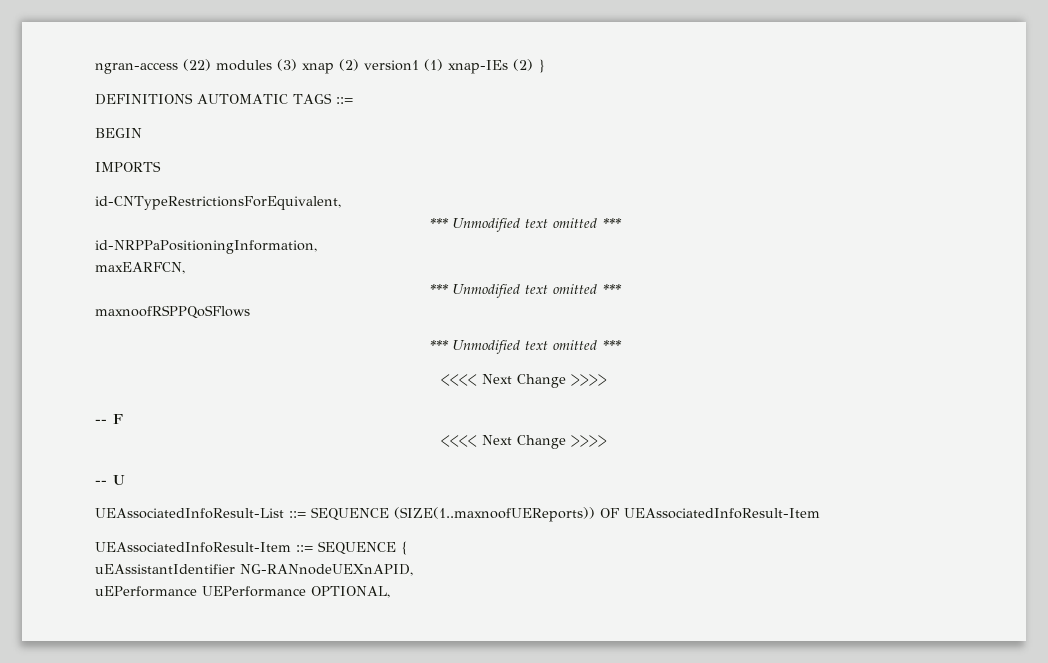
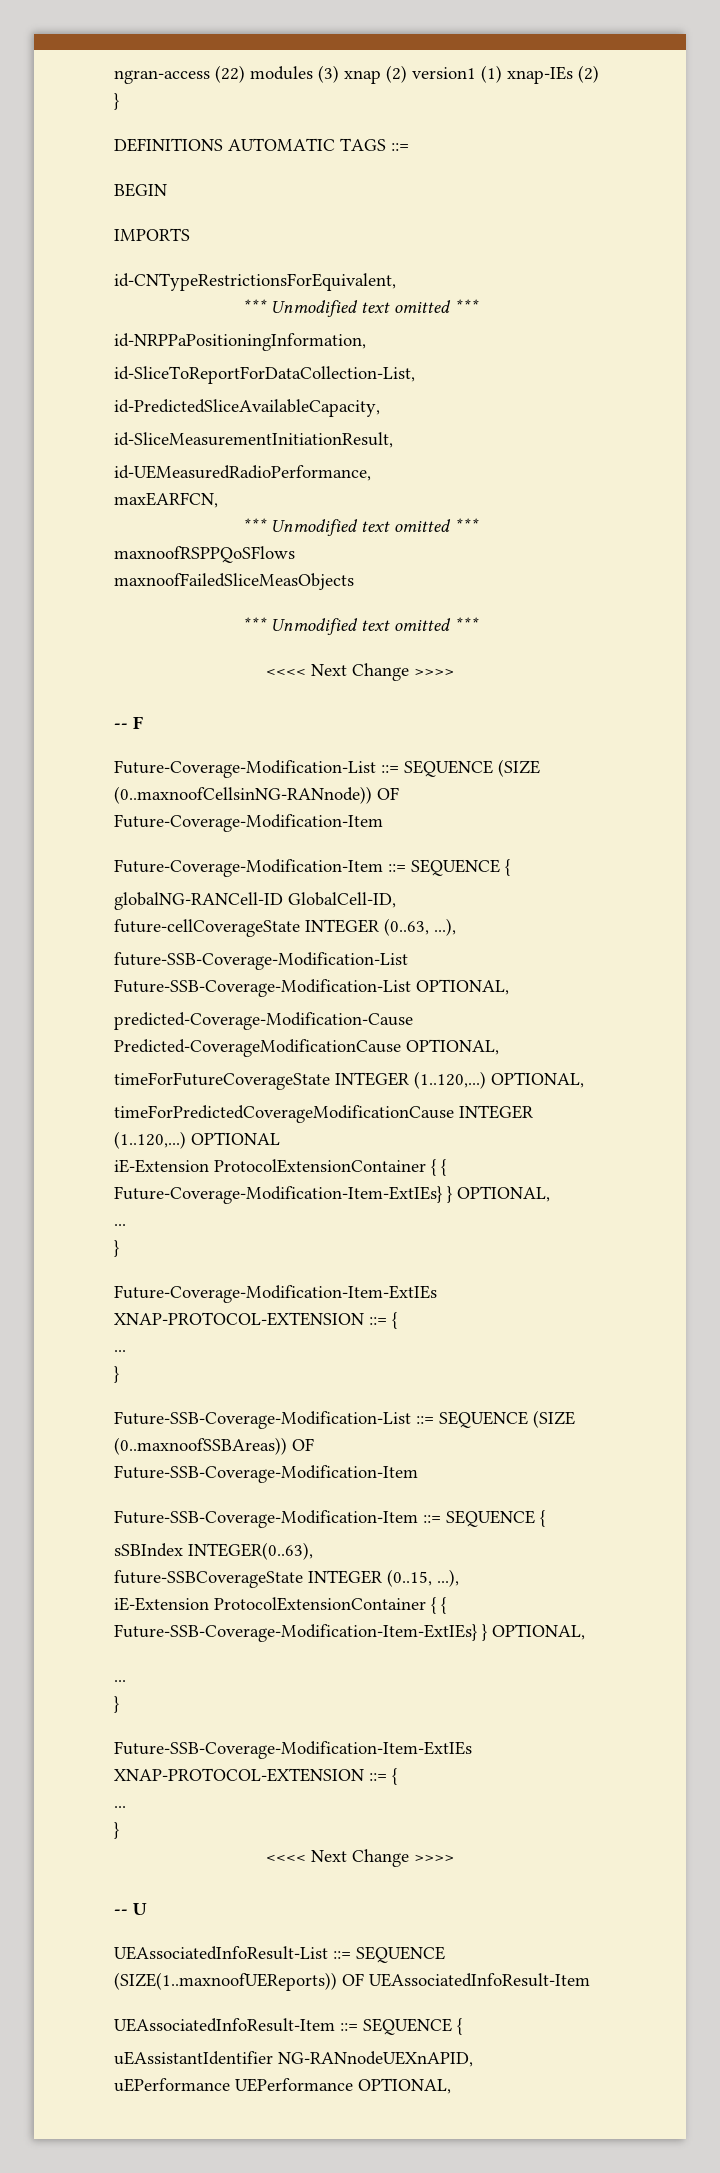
(317, 247) none -> [114,366,415,384] [114,399,380,417] [114,432,393,448] [114,465,371,481] // id-SliceToReportForDataCollection-List, // id-PredictedSliceAvailableCapacity, // id-SliceMeasurementInitiationResult, // id-UEMeasuredRadioPerformance,
(250, 312) none -> [114,573,354,590] // maxnoofFailedSliceMeasObjects
(123, 419) none -> [114,759,540,778] [114,786,399,804] [114,814,383,832] [114,859,510,877] [114,892,396,910] [114,918,456,937] [114,952,408,970] [114,979,509,997] [114,1012,413,1030] [114,1039,499,1057] [114,1071,584,1090] [114,1105,533,1123] [114,1131,280,1149] [114,1159,446,1176] [114,1186,550,1204] [114,1224,126,1226] [114,1240,119,1257] [114,1285,437,1303] [114,1312,397,1329] [114,1350,126,1352] [114,1366,119,1383] [114,1410,575,1429] [114,1437,314,1455] [114,1465,418,1483] [114,1510,545,1528] [114,1542,313,1560] [114,1569,459,1588] [114,1597,446,1614] [114,1624,585,1642] [114,1680,126,1682] [114,1696,119,1713] [114,1741,472,1759] [114,1768,397,1785] [114,1806,126,1808] [114,1822,119,1839] // Future-Coverage-Modification-List ::= SEQUENCE (SIZE (0..maxnoofCellsinNG-RANnode)) OF Future-Coverage-Modification-Item // Future-Coverage-Modification-Item ::= SEQUENCE { // globalNG-RANCell-ID GlobalCell-ID, // future-cellCoverageState INTEGER (0..63, ...), // future-SSB-Coverage-Modification-List Future-SSB-Coverage-Modification-List OPTIONAL, // predicted-Coverage-Modification-Cause Predicted-CoverageModificationCause OPTIONAL, // timeForFutureCoverageState INTEGER (1..120,...) OPTIONAL, // timeForPredictedCoverageModificationCause INTEGER (1..120,...) OPTIONAL // iE-Extension ProtocolExtensionContainer { { Future-Coverage-Modification-Item-ExtIEs} } OPTIONAL, // ... // } // Future-Coverage-Modification-Item-ExtIEs XNAP-PROTOCOL-EXTENSION ::= { // ... // } // Future-SSB-Coverage-Modification-List ::= SEQUENCE (SIZE (0..maxnoofSSBAreas)) OF Future-SSB-Coverage-Modification-Item // Future-SSB-Coverage-Modification-Item ::= SEQUENCE { // sSBIndex INTEGER(0..63), // future-SSBCoverageState INTEGER (0..15, ...), // iE-Extension ProtocolExtensionContainer { { Future-SSB-Coverage-Modification-Item-ExtIEs} } OPTIONAL, // ... // } // Future-SSB-Coverage-Modification-Item-ExtIEs XNAP-PROTOCOL-EXTENSION ::= { // ... // }

